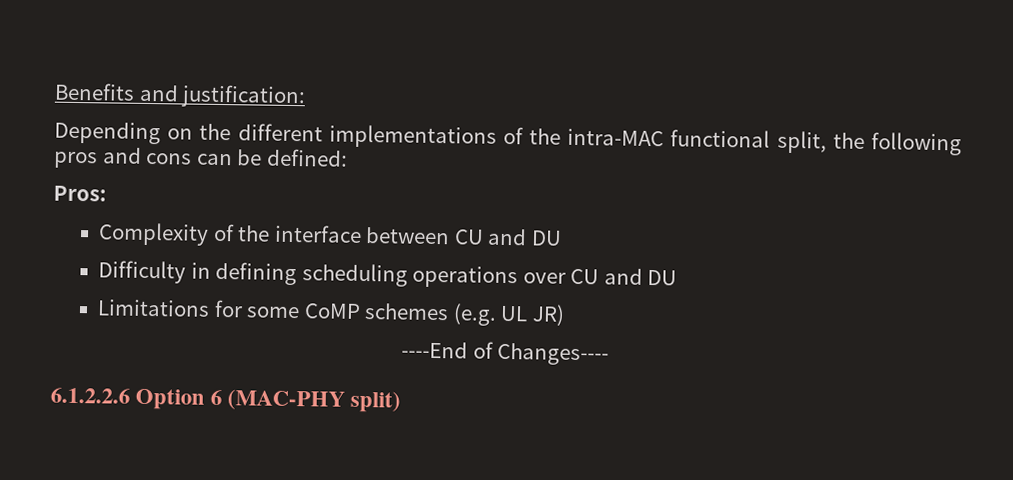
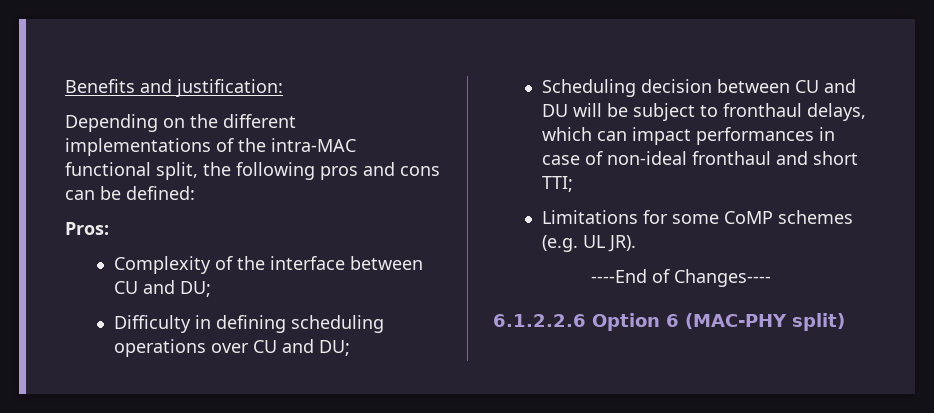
[530,230,562,246] DU -> [179,281,211,297] DU;
[647,269,678,286] DU -> [318,340,350,356] [541,79,856,97] [541,103,866,121] [541,127,835,145] [541,151,858,165] [541,176,573,192] DU; // Scheduling decision between CU and DU will be subject to fronthaul delays, which can impact performances in case of non-ideal fronthaul and short TTI;
[531,304,565,326] JR) -> [607,235,636,252] JR).

